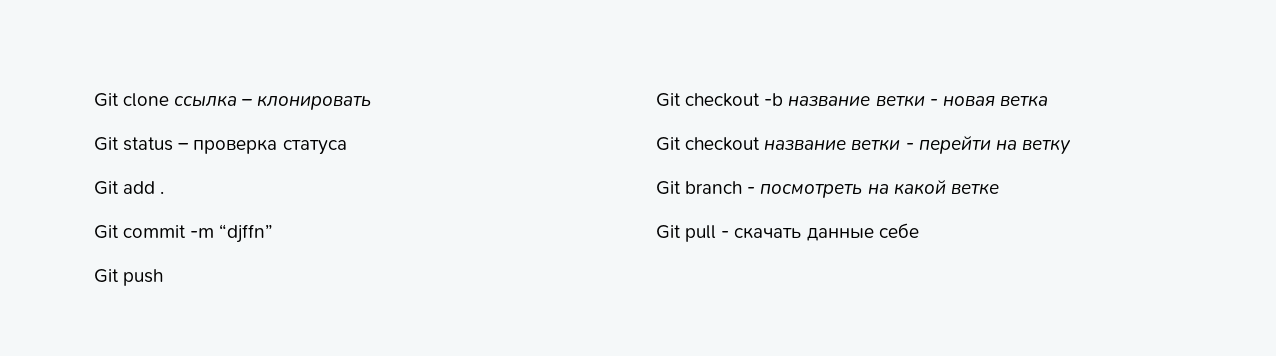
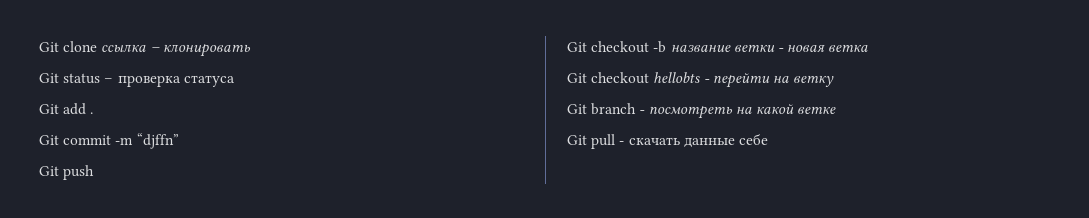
[764,139,901,151] название ветки -> [653,72,701,83] hellobts

